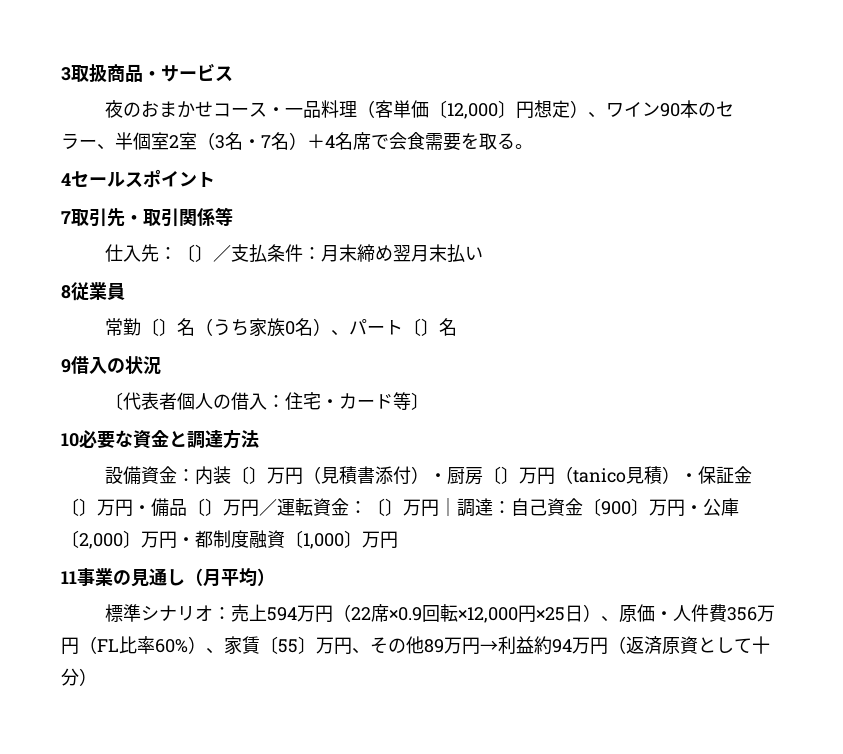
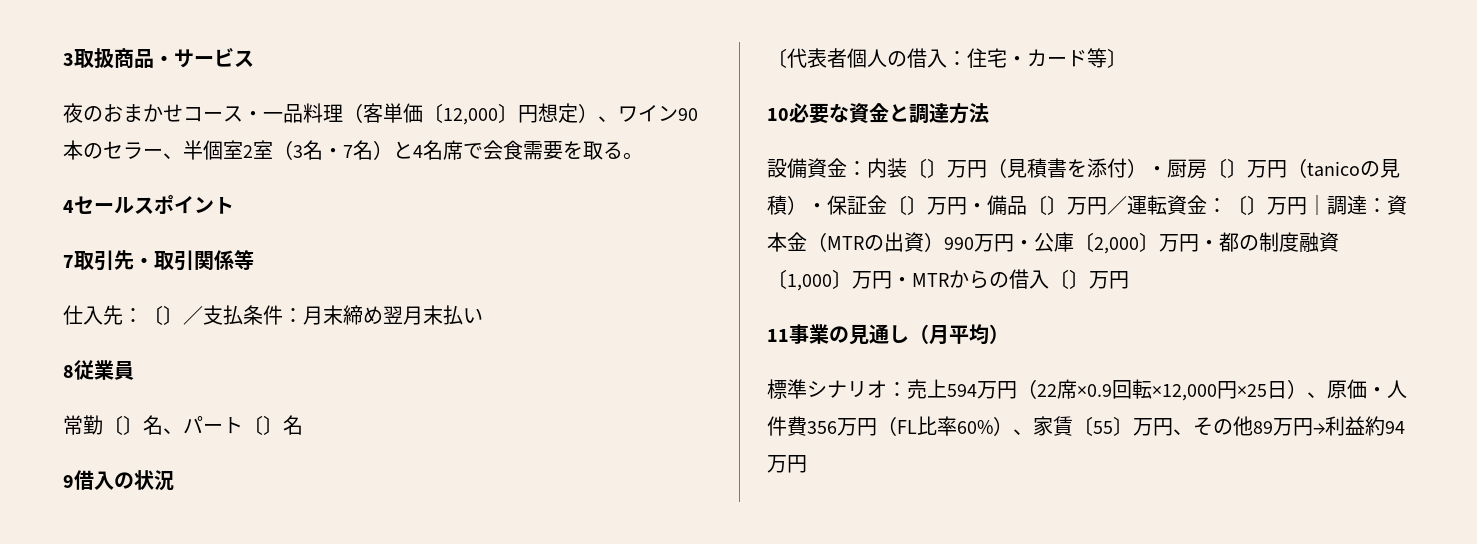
[307,134,325,149] ＋ -> [393,141,413,159] と
[194,318,331,337] （うち家族0名） -> (163, 425) none
(375, 475) none -> [1067,159,1087,177] を
(626, 475) none -> [1360,161,1380,177] の
[511,498,649,516] 自己資金〔900〕 -> [1387,195,1407,215] [767,232,974,252] 資本金（MTRの出資）990
(213, 539) none -> [1239,235,1259,251] の
(398, 540) none -> [892,269,1129,289] ・MTRからの借入〔〕万円
[608,636,770,654] [61,668,97,686] （返済原資として十分） -> (807, 464) none

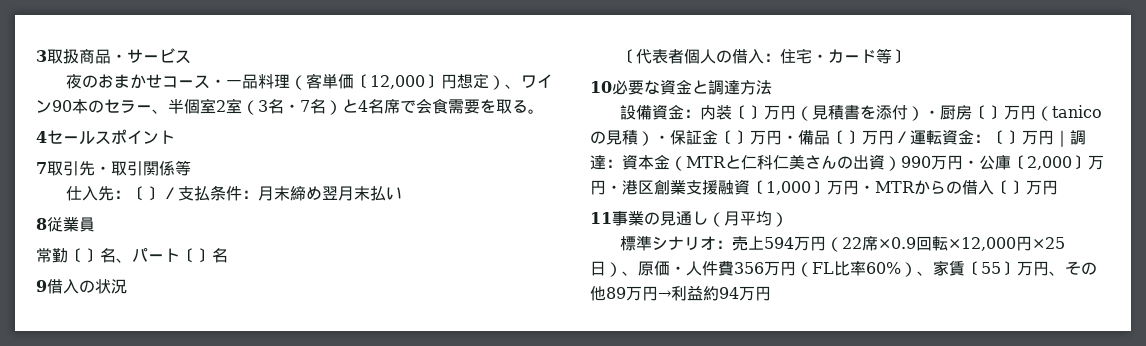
(864, 243) none -> [725,155,837,170] と仁科仁美さん
[1219,232,1299,252] 都の制度 -> [622,180,718,195] 港区創業支援

